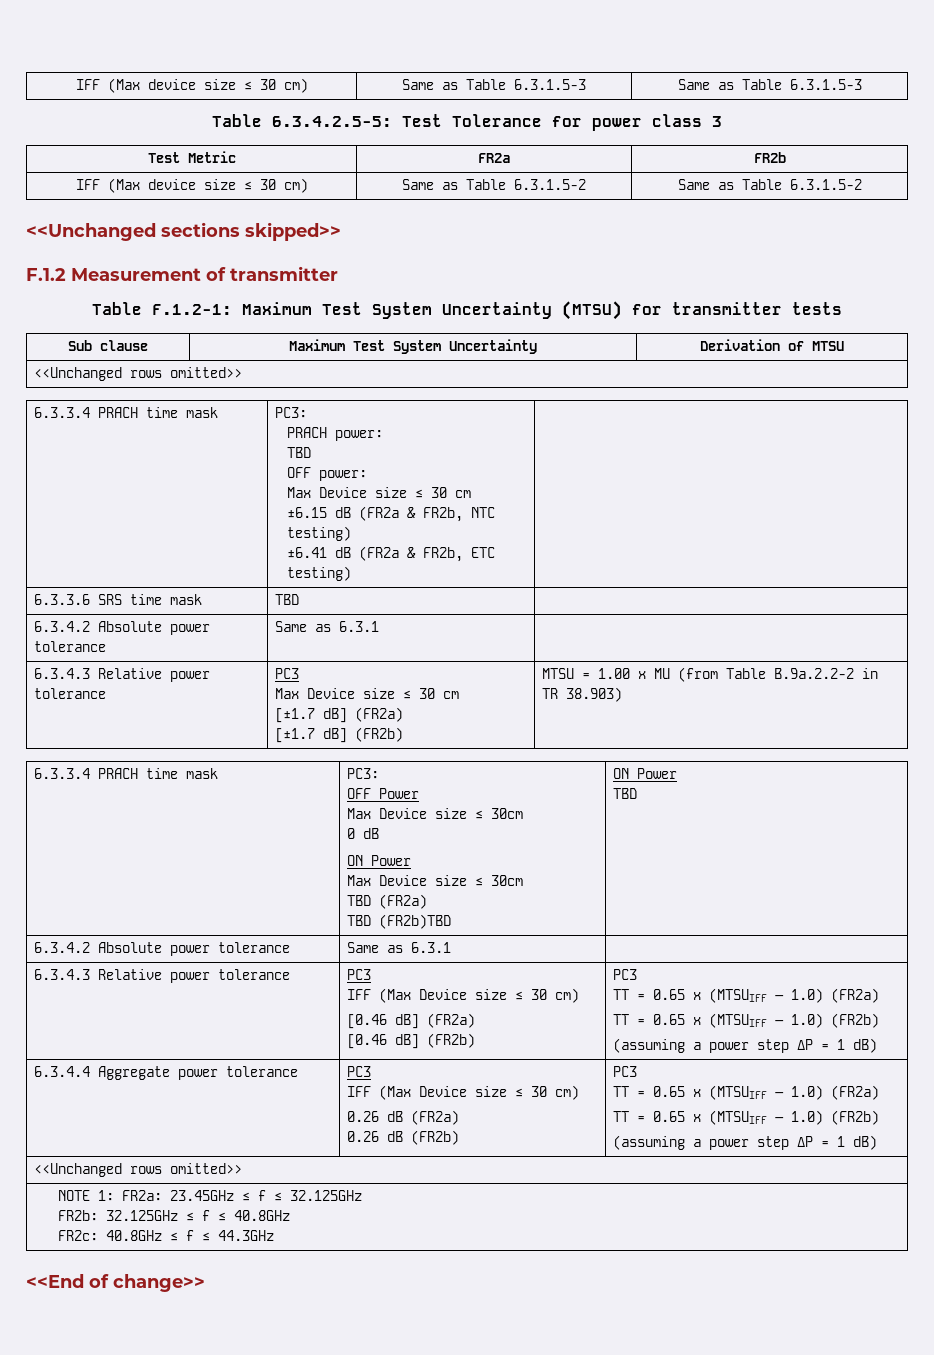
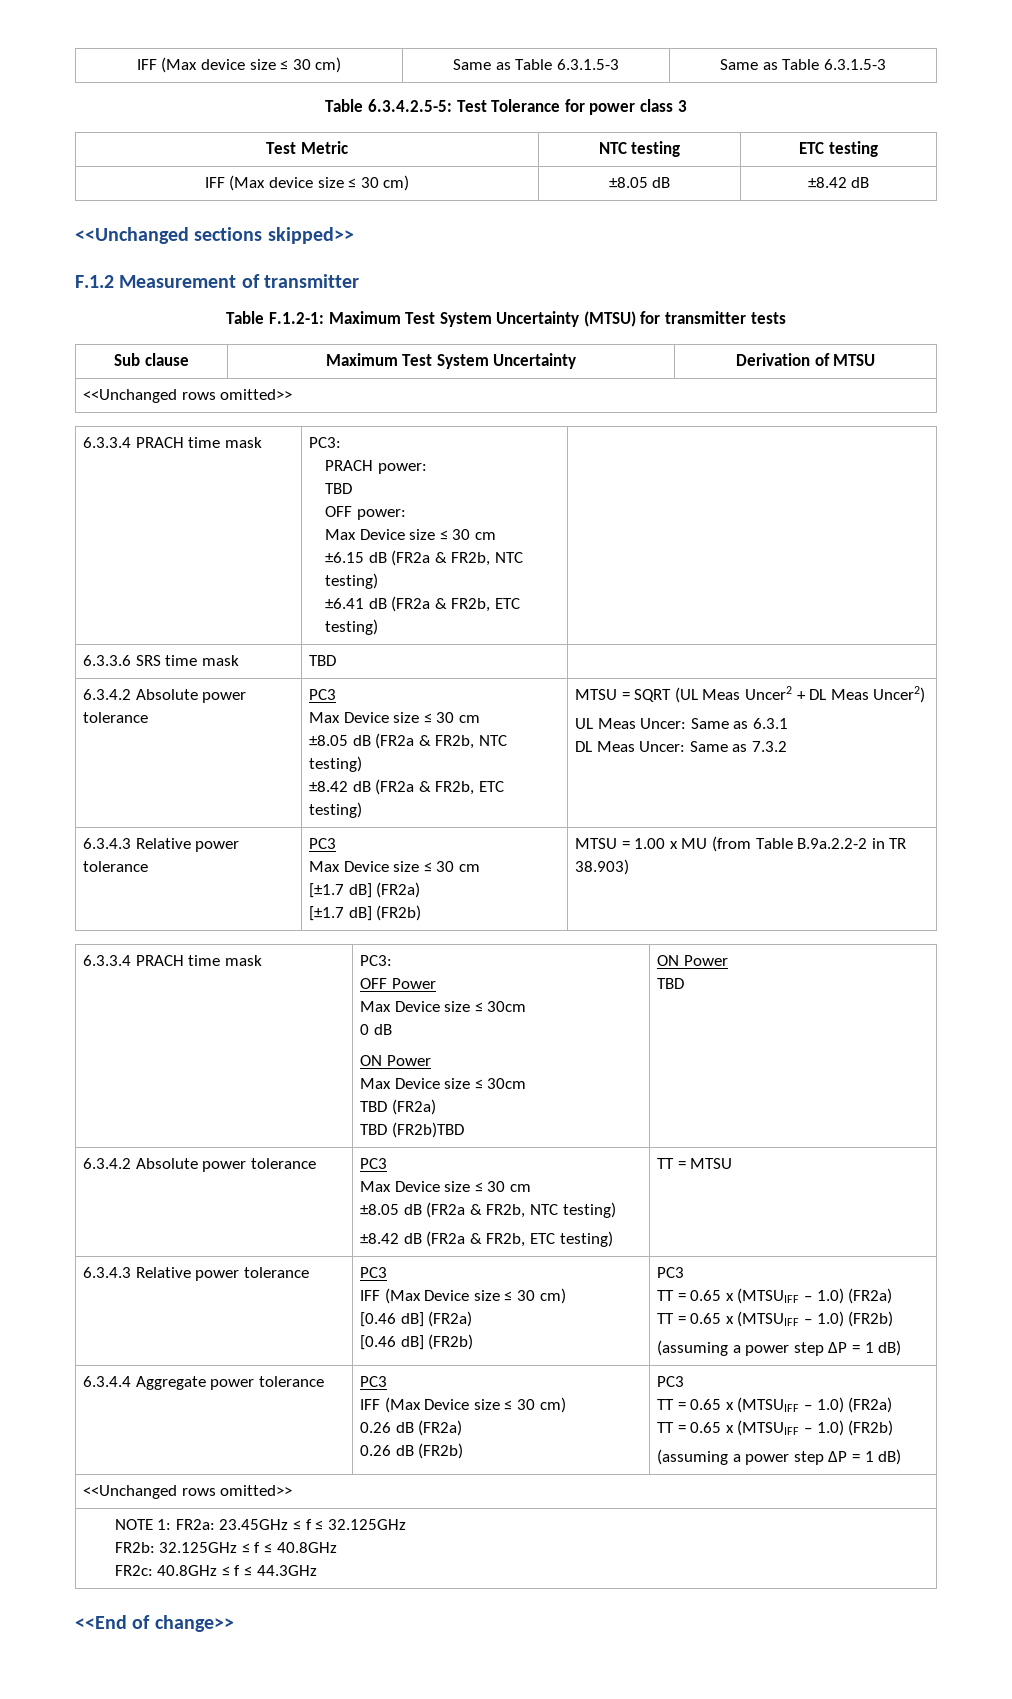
[478,153,510,163] [753,152,786,163] [75,178,308,193] [402,179,586,190] [677,179,862,190] FR2a | FR2b // IFF (Max device size ≤ 30 cm) | Same as Table 6.3.1.5-2 | Same as Table 6.3.1.5-2 -> [598,141,681,157] [799,141,878,157] [204,175,410,191] [608,177,671,188] [807,177,870,188] NTC testing | ETC testing // IFF (Max device size ≤ 30 cm) | ±8.05 dB | ±8.42 dB
[274,621,379,632] Same as 6.3.1 | -> [309,689,337,700] [309,712,481,723] [309,733,508,749] [309,756,363,772] [309,779,505,795] [309,802,363,818] [575,686,926,703] [575,718,789,729] [575,741,788,752] PC3 // Max Device size ≤ 30 cm // ±8.05 dB (FR2a & FR2b, NTC testing) // ±8.42 dB (FR2a & FR2b, ETC testing) | MTSU = SQRT (UL Meas Uncer2 + DL Meas Uncer2) // UL Meas Uncer: Same as 6.3.1 // DL Meas Uncer: Same as 7.3.2
[346,942,451,953] Same as 6.3.1 | -> [360,1158,388,1169] [360,1181,532,1192] [360,1202,616,1218] [360,1231,613,1247] [657,1158,733,1169] PC3 // Max Device size ≤ 30 cm // ±8.05 dB (FR2a & FR2b, NTC testing) // ±8.42 dB (FR2a & FR2b, ETC testing) | TT = MTSU

